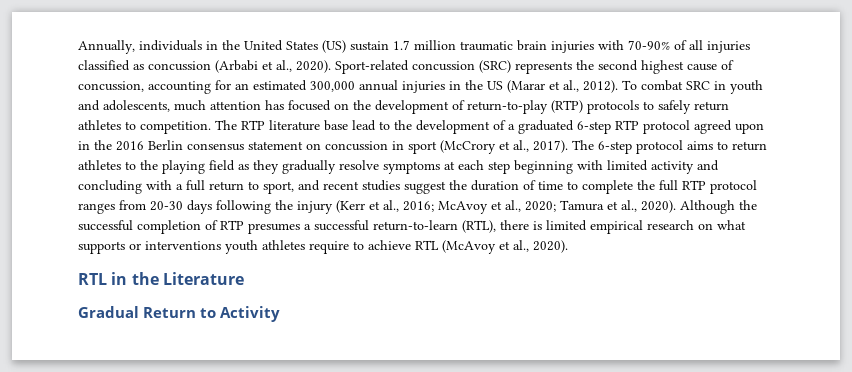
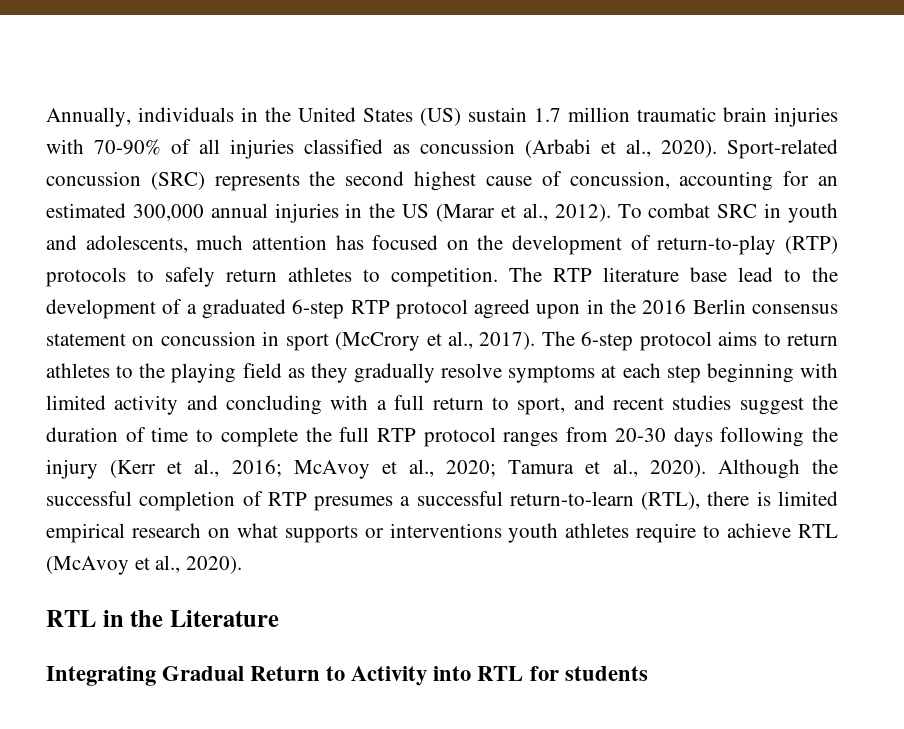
(244, 278) none -> [46,666,156,686] Integrating
(280, 314) none -> [433,666,648,681] into RTL for students

